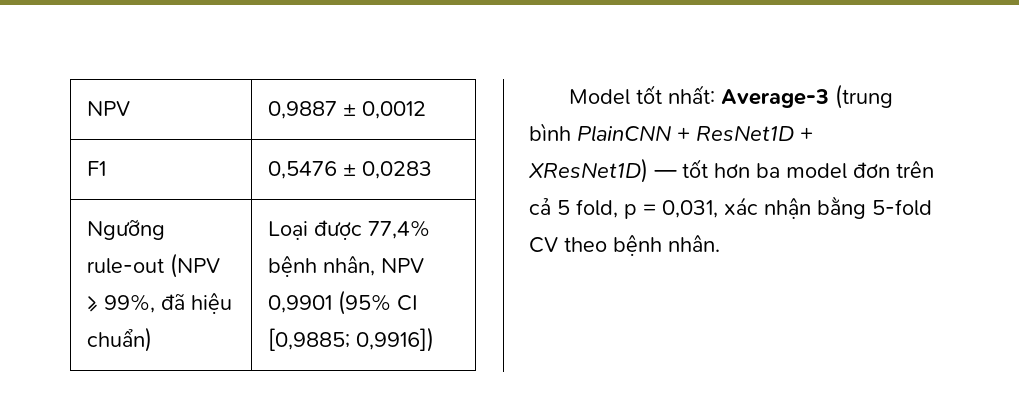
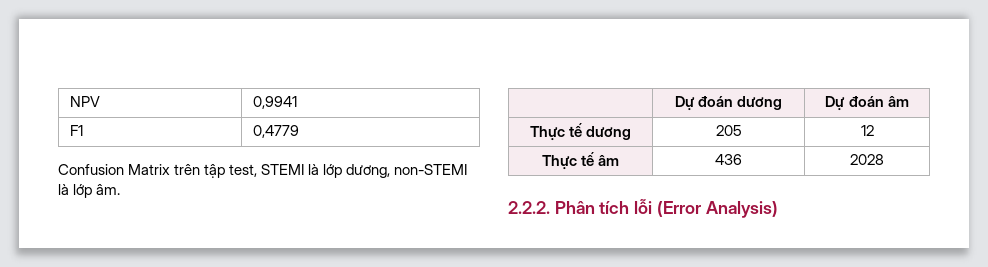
[267,101,426,119] [86,161,106,176] [267,161,432,179] [86,219,165,240] [86,253,220,278] [86,293,232,314] [86,327,152,352] [267,220,430,240] [267,256,424,277] [267,290,418,315] [267,327,434,352] [569,84,894,109] [529,123,813,142] [528,158,934,183] [529,196,932,219] [529,235,720,256] 0,9887 ± 0,0012 // F1 | 0,5476 ± 0,0283 // Ngưỡng rule-out (NPV ≥ 99%, đã hiệu chuẩn) | Loại được 77,4% bệnh nhân, NPV 0,9901 (95% CI [0,9885; 0,9916]) // Model tốt nhất: Average-3 (trung bình PlainCNN + ResNet1D + XResNet1D) — tốt hơn ba model đơn trên cả 5 fold, p = 0,031, xác nhận bằng 5-fold CV theo bệnh nhân. -> [252,96,297,109] [69,125,83,136] [252,125,299,138] [58,164,468,178] [58,184,121,198] [674,96,783,111] [825,96,909,111] [529,123,632,141] [715,125,742,136] [860,125,874,136] [541,152,620,170] [715,154,742,165] [850,154,884,165] [508,199,778,218] 0,9941 // F1 | 0,4779 // Confusion Matrix trên tập test, STEMI là lớp dương, non-STEMI là lớp âm. // | Dự đoán dương | Dự đoán âm // Thực tế dương | 205 | 12 // Thực tế âm | 436 | 2028 // 2.2.2. Phân tích lỗi (Error Analysis)

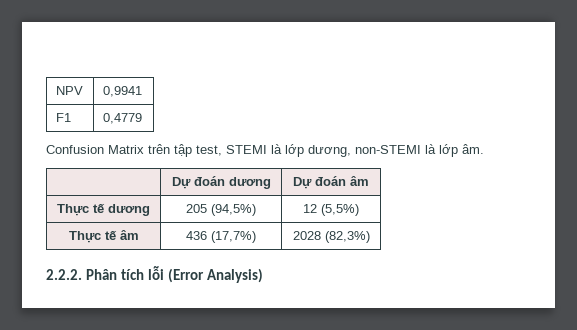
(742, 130) none -> [211,204,256,216] (94,5%)
(874, 130) none -> [321,204,359,216] (5,5%)
(742, 159) none -> [211,231,256,243] (17,7%)
(884, 159) none -> [324,231,370,243] (82,3%)

